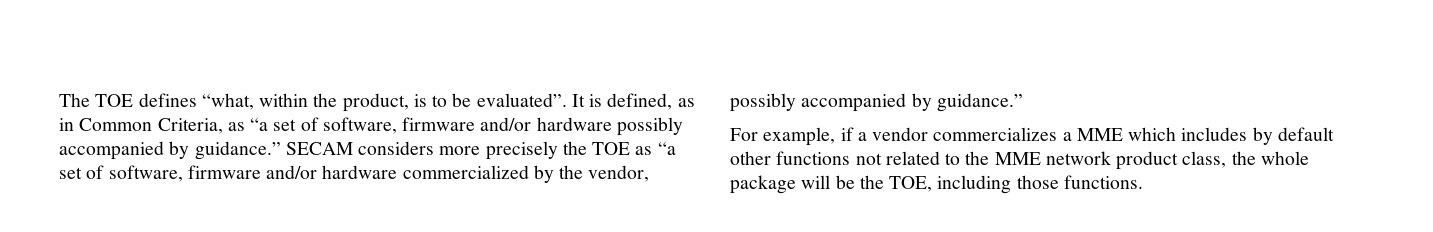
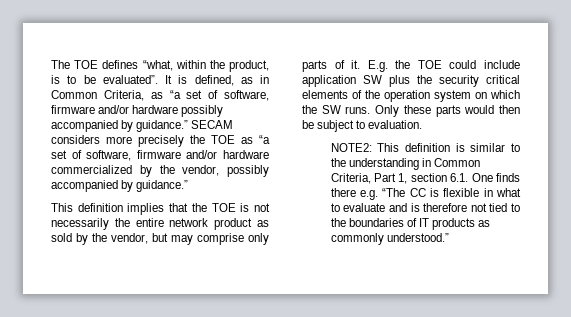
[730,127,1334,146] [730,151,1309,170] [730,175,1143,194] For example, if a vendor commercializes a MME which includes by default other functions not related to the MME network product class, the whole package will be the TOE, including those functions. -> [51,203,270,215] [51,218,269,230] [51,233,269,245] [302,60,520,72] [302,75,520,87] [302,90,520,102] [302,105,520,117] [302,120,423,132] [330,143,520,152] [330,158,481,170] [330,173,520,184] [330,188,521,200] [330,203,520,212] [330,218,491,230] [330,233,449,245] This definition implies that the TOE is not necessarily the entire network product as sold by the vendor, but may comprise only parts of it. E.g. the TOE could include application SW plus the security critical elements of the operation system on which the SW runs. Only these parts would then be subject to evaluation. // NOTE2: This definition is similar to the understanding in Common Criteria, Part 1, section 6.1. One finds there e.g. “The CC is flexible in what to evaluate and is therefore not tied to the boundaries of IT products as commonly understood.”

